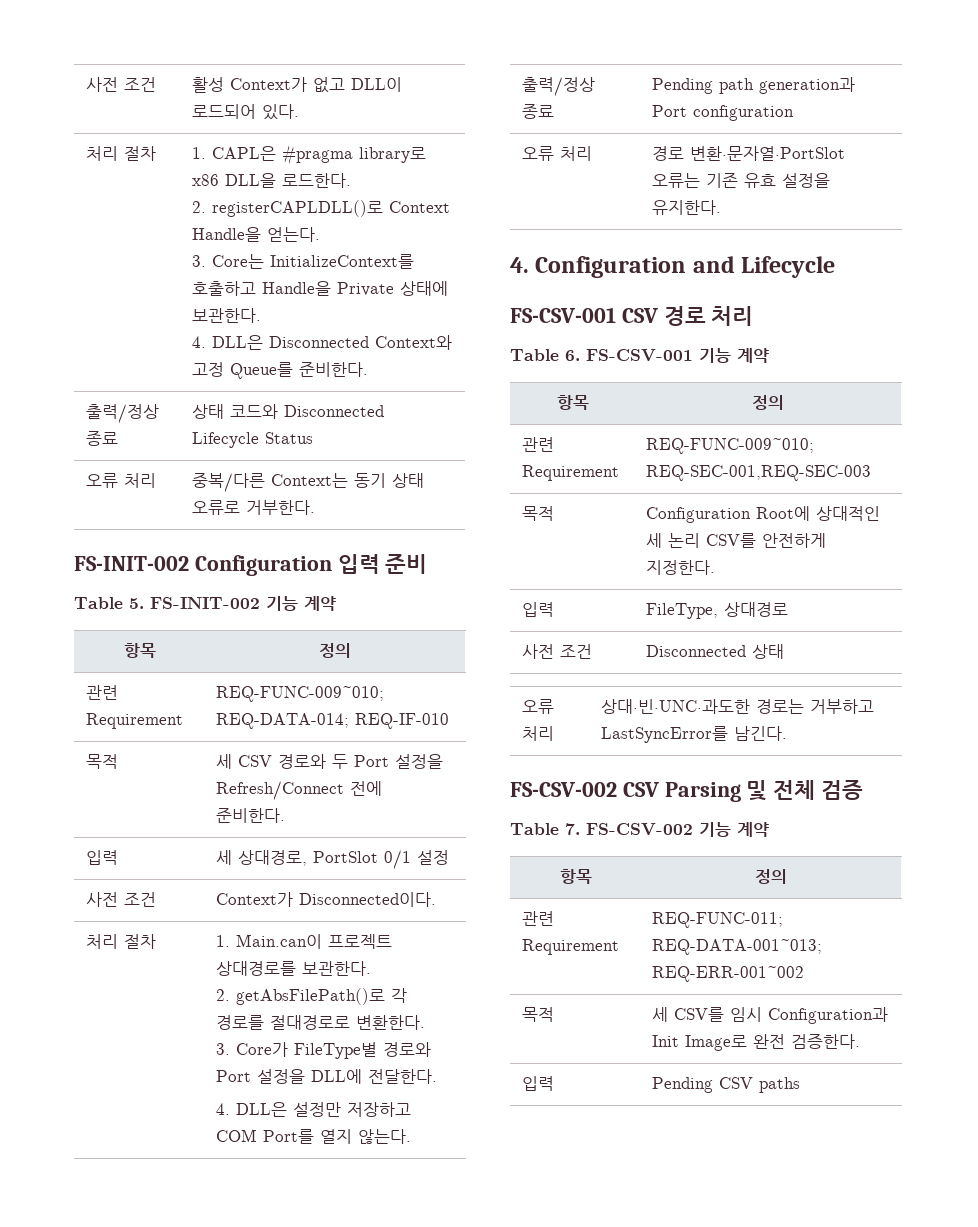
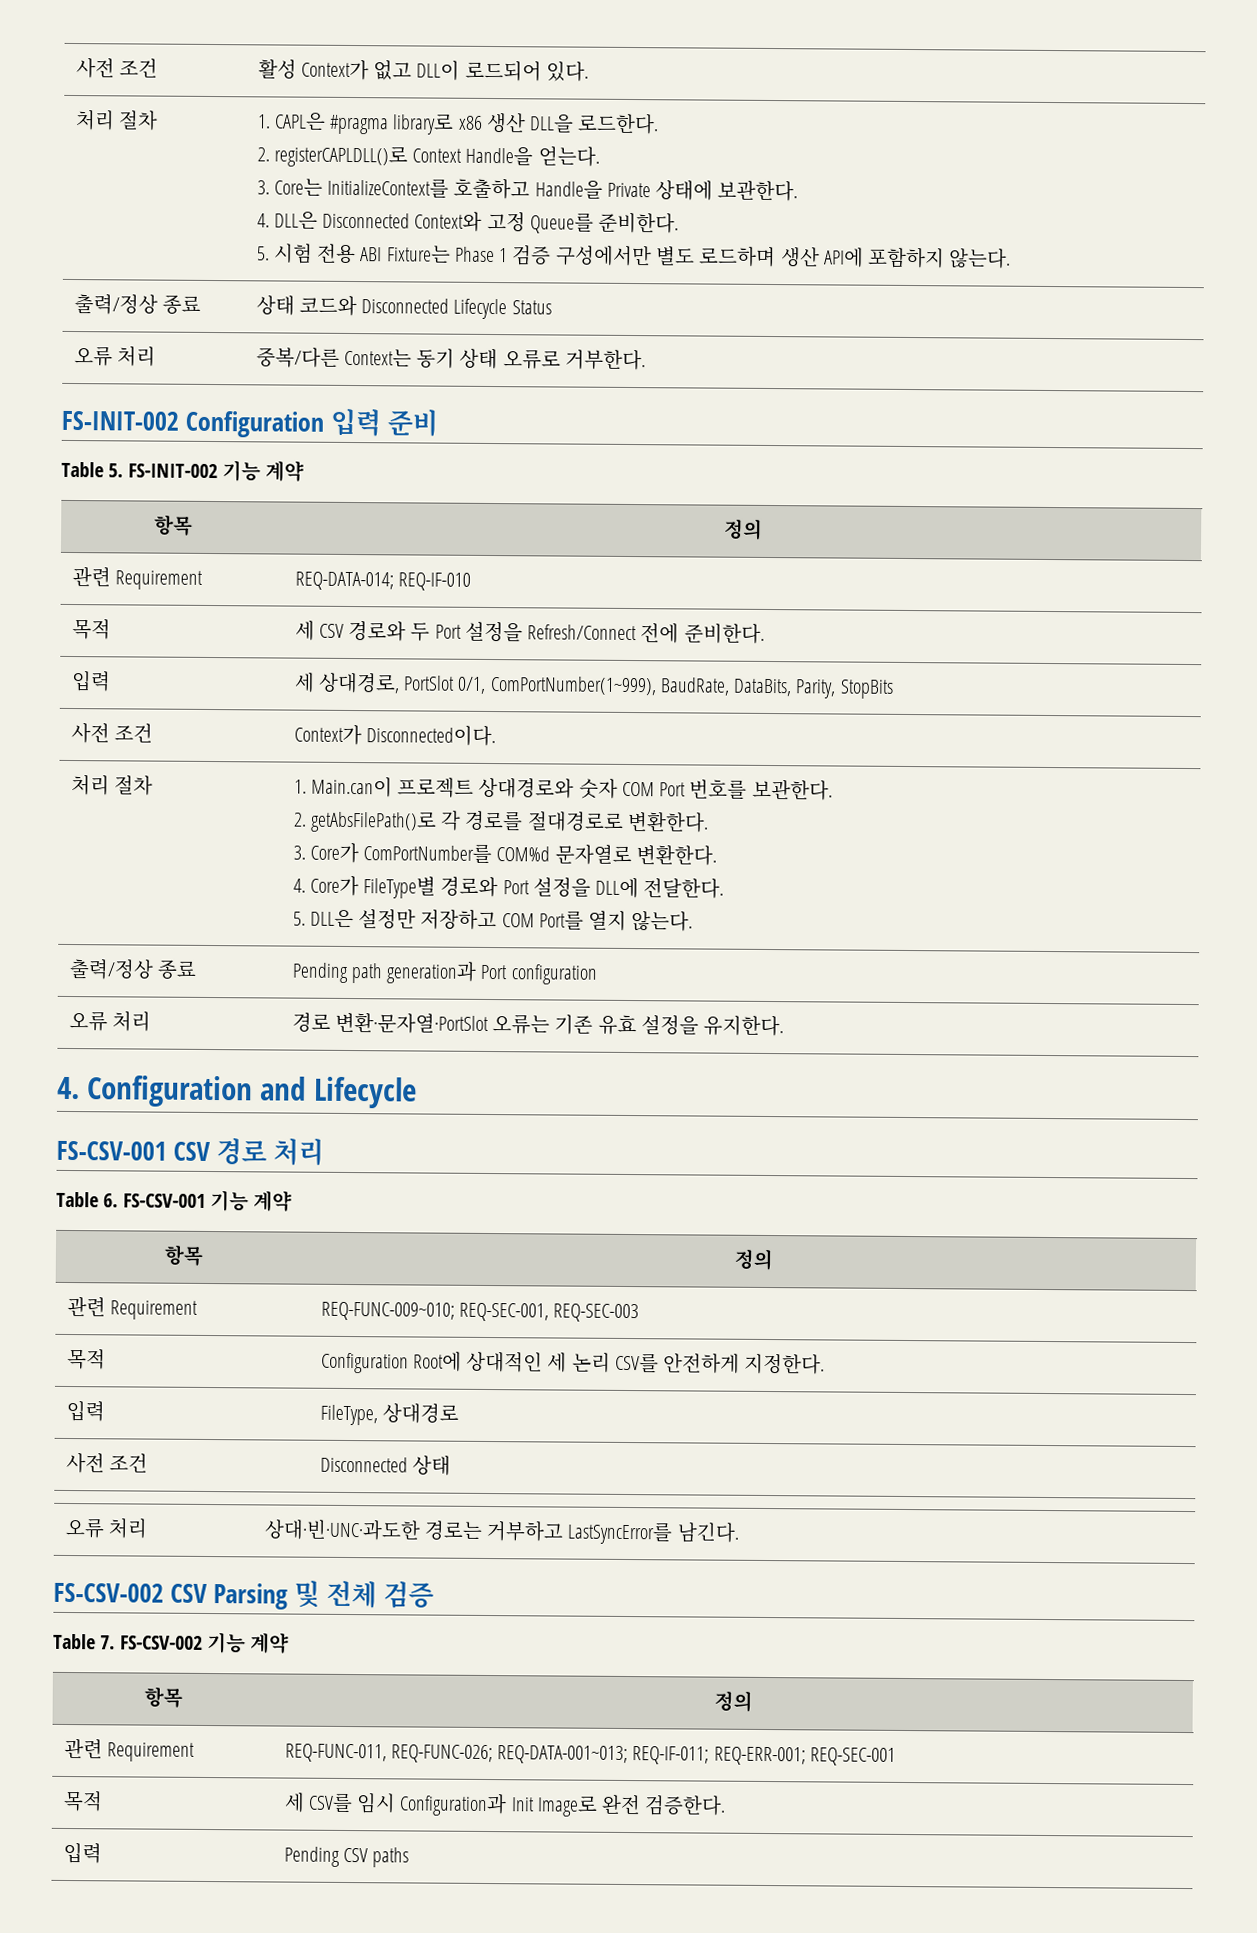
(219, 180) none -> [485,112,526,134] 생산
(368, 369) none -> [256,243,1012,269] // 5. 시험 전용 ABI Fixture는 Phase 1 검증 구성에서만 별도 로드하며 생산 API에 포함하지 않는다.
[215,686,384,702] REQ-FUNC-009~010; -> (203, 580) none
[383,850,449,869] 0/1 설정 -> [457,676,894,699] 0/1, ComPortNumber(1~999), BaudRate, DataBits, Parity, StopBits
[215,961,296,976] 상대경로를 -> [478,777,748,799] 상대경로와 숫자 COM Port 번호를
(288, 1049) none -> [363,843,717,866] [292,875,359,897] ComPortNumber를 COM%d 문자열로 변환한다. // 4. Core가
[215,1103,230,1115] 4. -> [292,911,306,926] 5.
[645,465,871,481] REQ-SEC-001,REQ-SEC-003 -> [458,1302,640,1323] REQ-SEC-001, REQ-SEC-003
[651,912,783,928] [651,939,822,955] [651,966,804,982] REQ-FUNC-011; REQ-DATA-001~013; REQ-ERR-001~002 -> [284,1743,896,1766] REQ-FUNC-011, REQ-FUNC-026; REQ-DATA-001~013; REQ-IF-011; REQ-ERR-001; REQ-SEC-001

